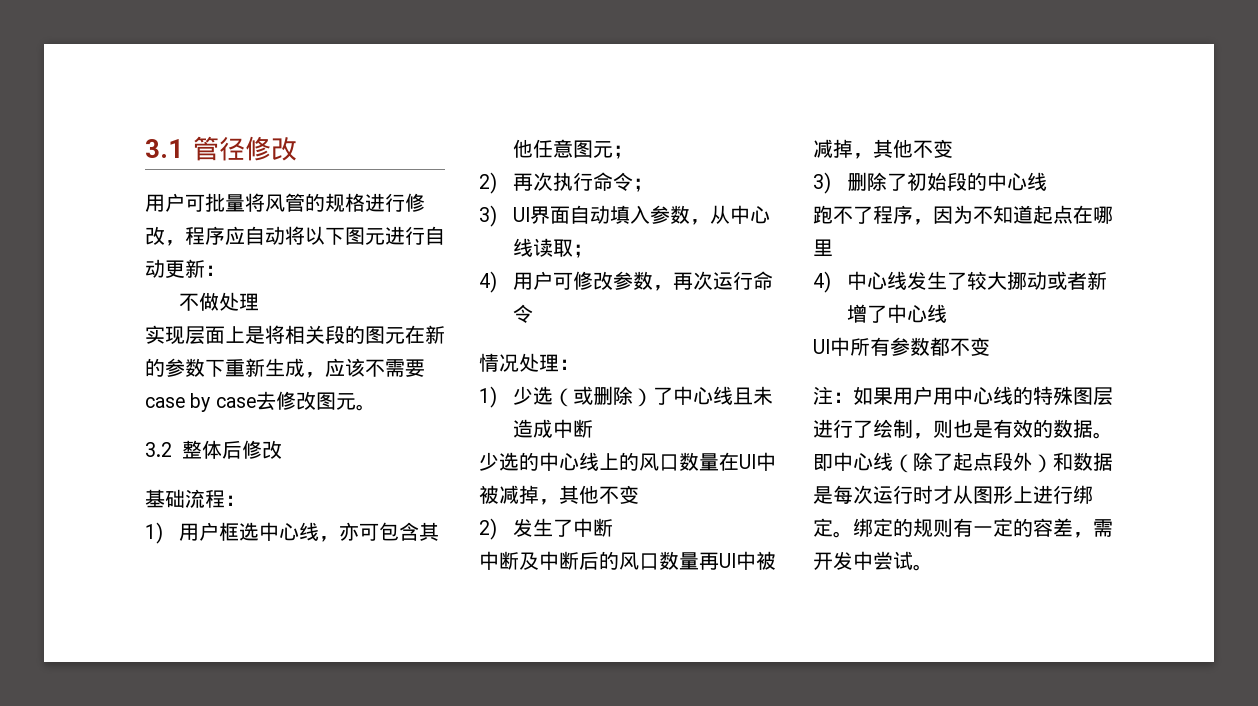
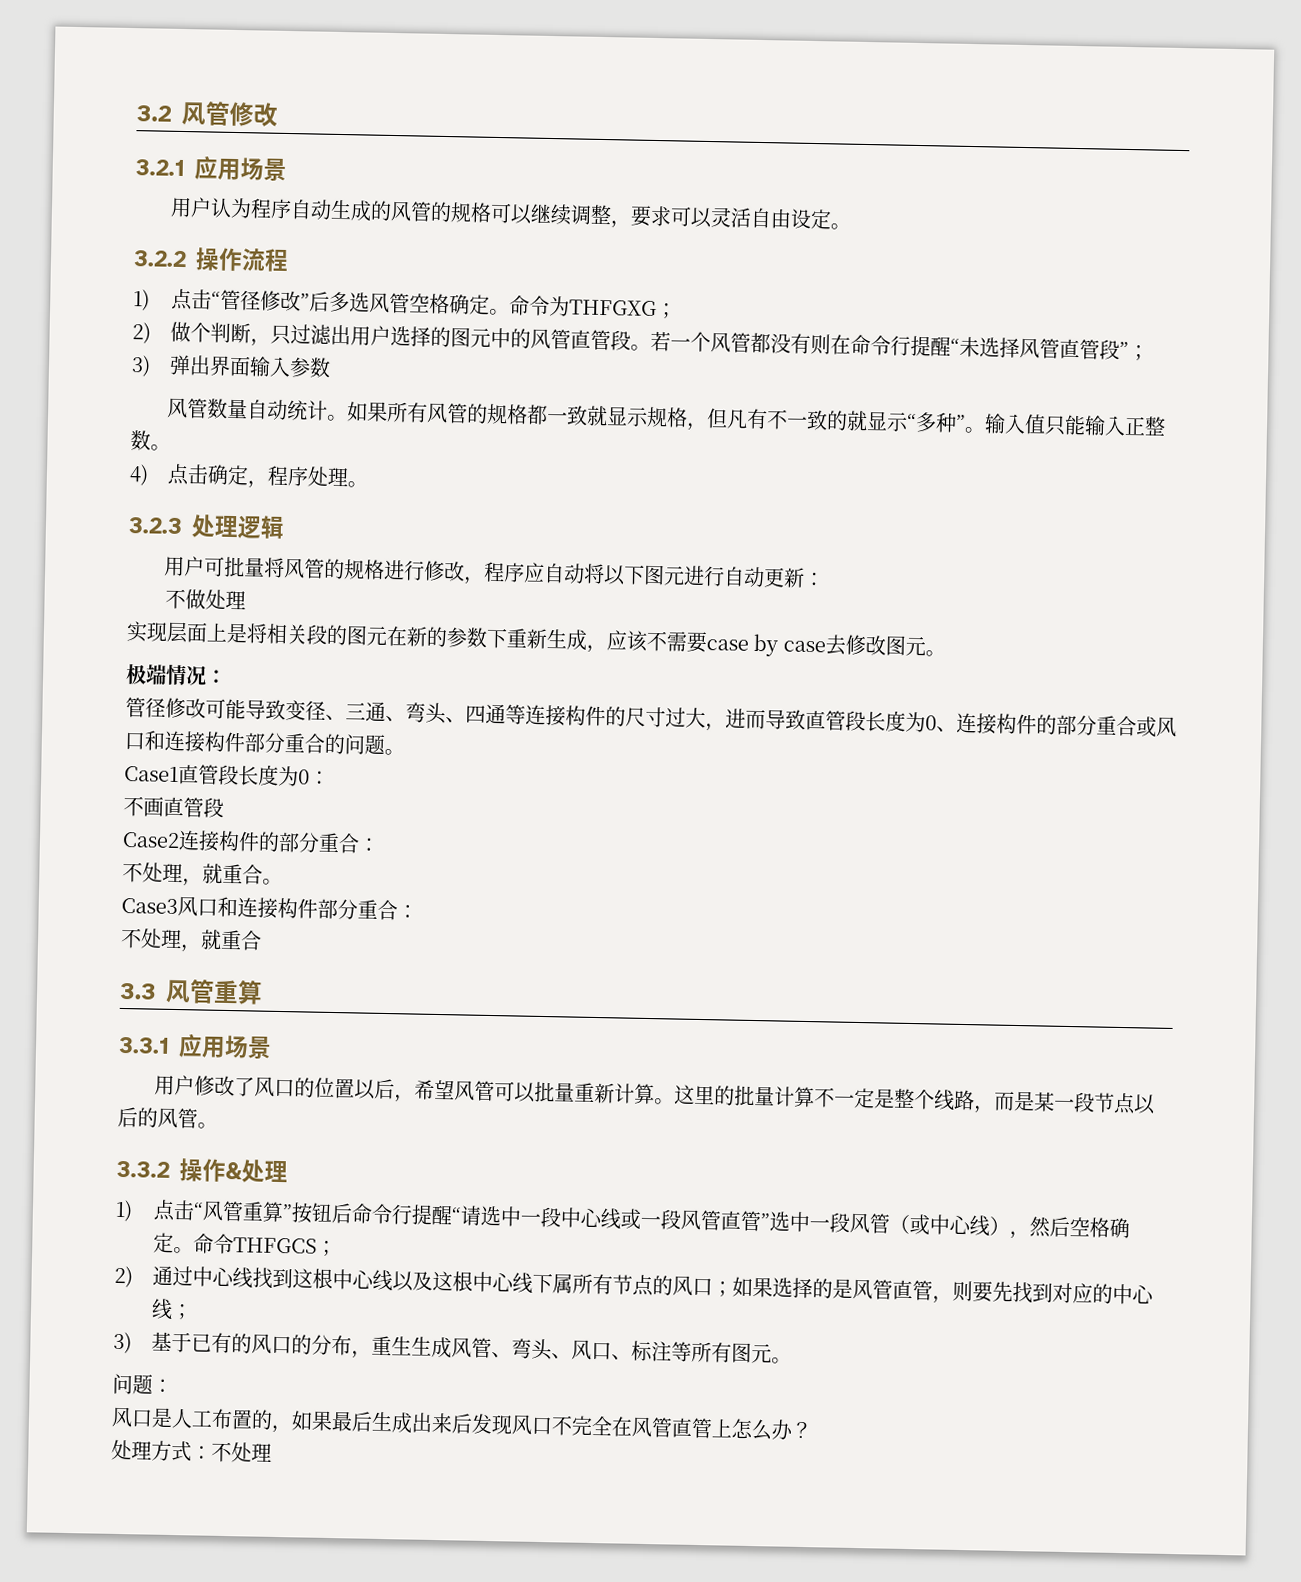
[145,136,297,161] 3.1管径修改 -> [136,101,279,127] [135,155,287,181] [169,197,851,230] [133,247,289,273] [133,288,678,319] [132,321,1150,361] [131,354,332,378] [166,397,1166,436] [130,430,171,451] [129,463,369,489] [128,514,285,539] 3.2风管修改 // 3.2.1应用场景 // 用户认为程序自动生成的风管的规格可以继续调整，要求可以灵活自由设定。 // 3.2.2操作流程 // 1)点击“管径修改”后多选风管空格确定。命令为THFGXG； // 2)做个判断，只过滤出用户选择的图元中的风管直管段。若一个风管都没有则在命令行提醒“未选择风管直管段”； // 3)弹出界面输入参数 // 风管数量自动统计。如果所有风管的规格都一致就显示规格，但凡有不一致的就显示“多种”。输入值只能输入正整数。 // 4)点击确定，程序处理。 // 3.2.3处理逻辑
[145,440,282,459] [145,489,245,508] [145,522,440,544] [513,139,634,159] [479,172,654,194] [479,205,771,227] [513,238,594,258] [479,271,774,293] [513,304,534,323] [479,353,579,372] [479,386,774,408] [513,419,594,438] [479,452,776,471] [479,485,639,505] [479,518,614,540] [479,551,776,570] [813,139,953,159] [813,172,1048,194] [813,205,1113,225] [813,239,833,257] [813,271,1108,293] [847,304,948,323] [813,337,990,356] [813,386,1113,406] [813,419,1113,439] [813,452,1113,473] [813,485,1093,504] [813,518,1113,538] [813,551,933,571] 3.2整体后修改 // 基础流程： // 1)用户框选中心线，亦可包含其他任意图元； // 2)再次执行命令； // 3) UI界面自动填入参数，从中心线读取； // 4)用户可修改参数，再次运行命令 // 情况处理： // 1)少选（或删除）了中心线且未造成中断 // 少选的中心线上的风口数量在UI中被减掉，其他不变 // 2)发生了中断 // 中断及中断后的风口数量再UI中被减掉，其他不变 // 3)删除了初始段的中心线 // 跑不了程序，因为不知道起点在哪里 // 4)中心线发生了较大挪动或者新增了中心线 // UI中所有参数都不变 // 注：如果用户用中心线的特殊图层进行了绘制，则也是有效的数据。即中心线（除了起点段外）和数据是每次运行时才从图形上进行绑定。绑定的规则有一定的容差，需开发中尝试。 -> [125,664,227,686] [125,696,1177,738] [124,730,405,756] [124,764,330,787] [123,795,224,818] [122,830,380,854] [122,861,283,887] [121,896,418,921] [120,927,262,953] [119,979,263,1005] [118,1033,272,1059] [153,1074,1156,1115] [117,1106,218,1129] [116,1158,288,1183] [115,1199,1131,1240] [153,1232,338,1257] [114,1265,1156,1305] [151,1298,194,1321] [113,1331,793,1364] [112,1373,173,1395] [111,1406,813,1441] [111,1439,272,1463] 极端情况： // 管径修改可能导致变径、三通、弯头、四通等连接构件的尺寸过大，进而导致直管段长度为0、连接构件的部分重合或风口和连接构件部分重合的问题。 // Case1直管段长度为0： // 不画直管段 // Case2连接构件的部分重合： // 不处理，就重合。 // Case3风口和连接构件部分重合： // 不处理，就重合 // 3.3风管重算 // 3.3.1应用场景 // 用户修改了风口的位置以后，希望风管可以批量重新计算。这里的批量计算不一定是整个线路，而是某一段节点以后的风管。 // 3.3.2操作&处理 // 1)点击“风管重算”按钮后命令行提醒“请选中一段中心线或一段风管直管”选中一段风管（或中心线），然后空格确定。命令THFGCS； // 2)通过中心线找到这根中心线以及这根中心线下属所有节点的风口；如果选择的是风管直管，则要先找到对应的中心线； // 3)基于已有的风口的分布，重生生成风管、弯头、风口、标注等所有图元。 // 问题： // 风口是人工布置的，如果最后生成出来后发现风口不完全在风管直管上怎么办？ // 处理方式：不处理

